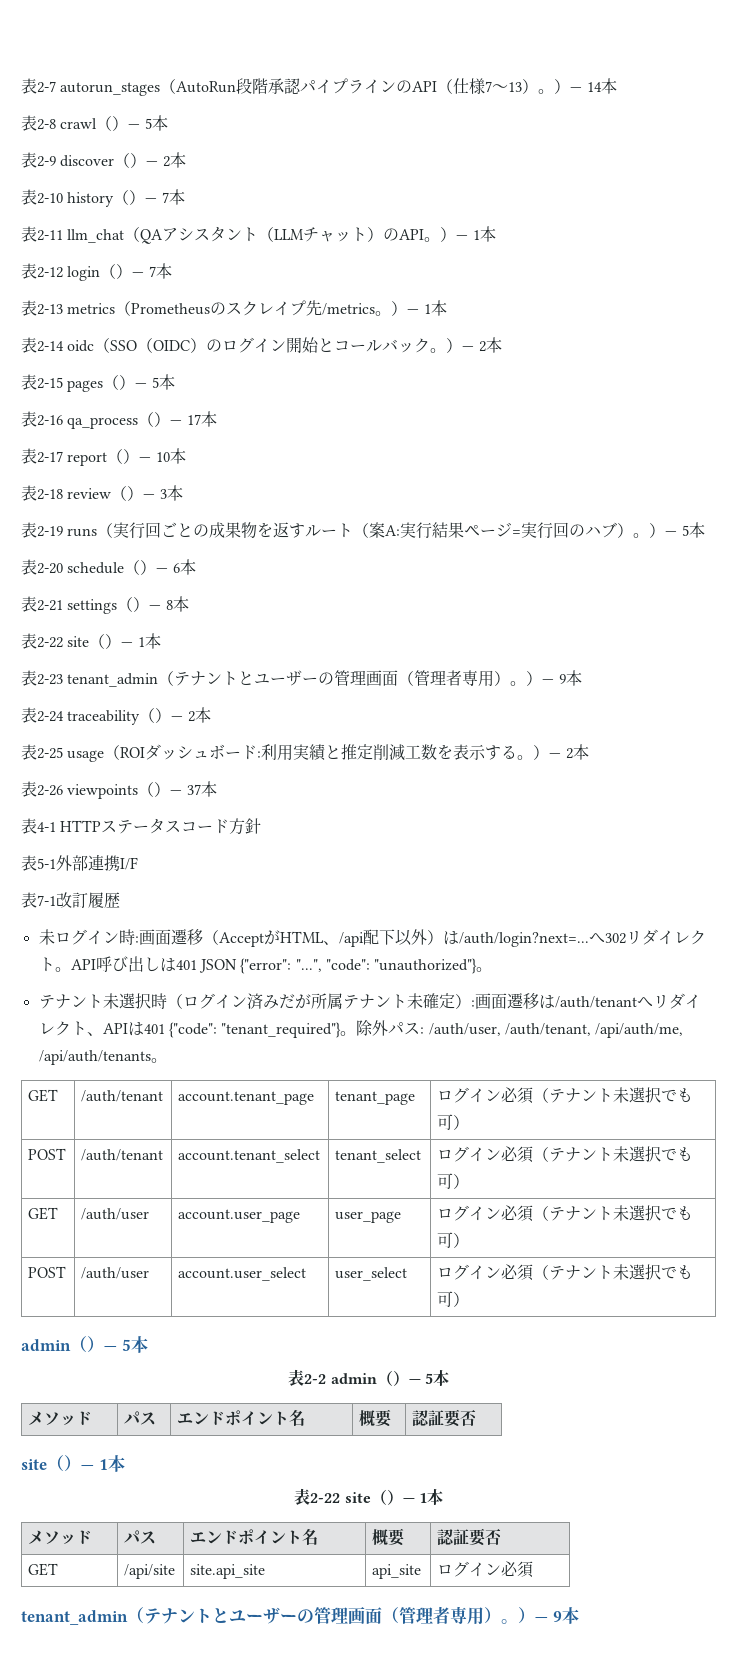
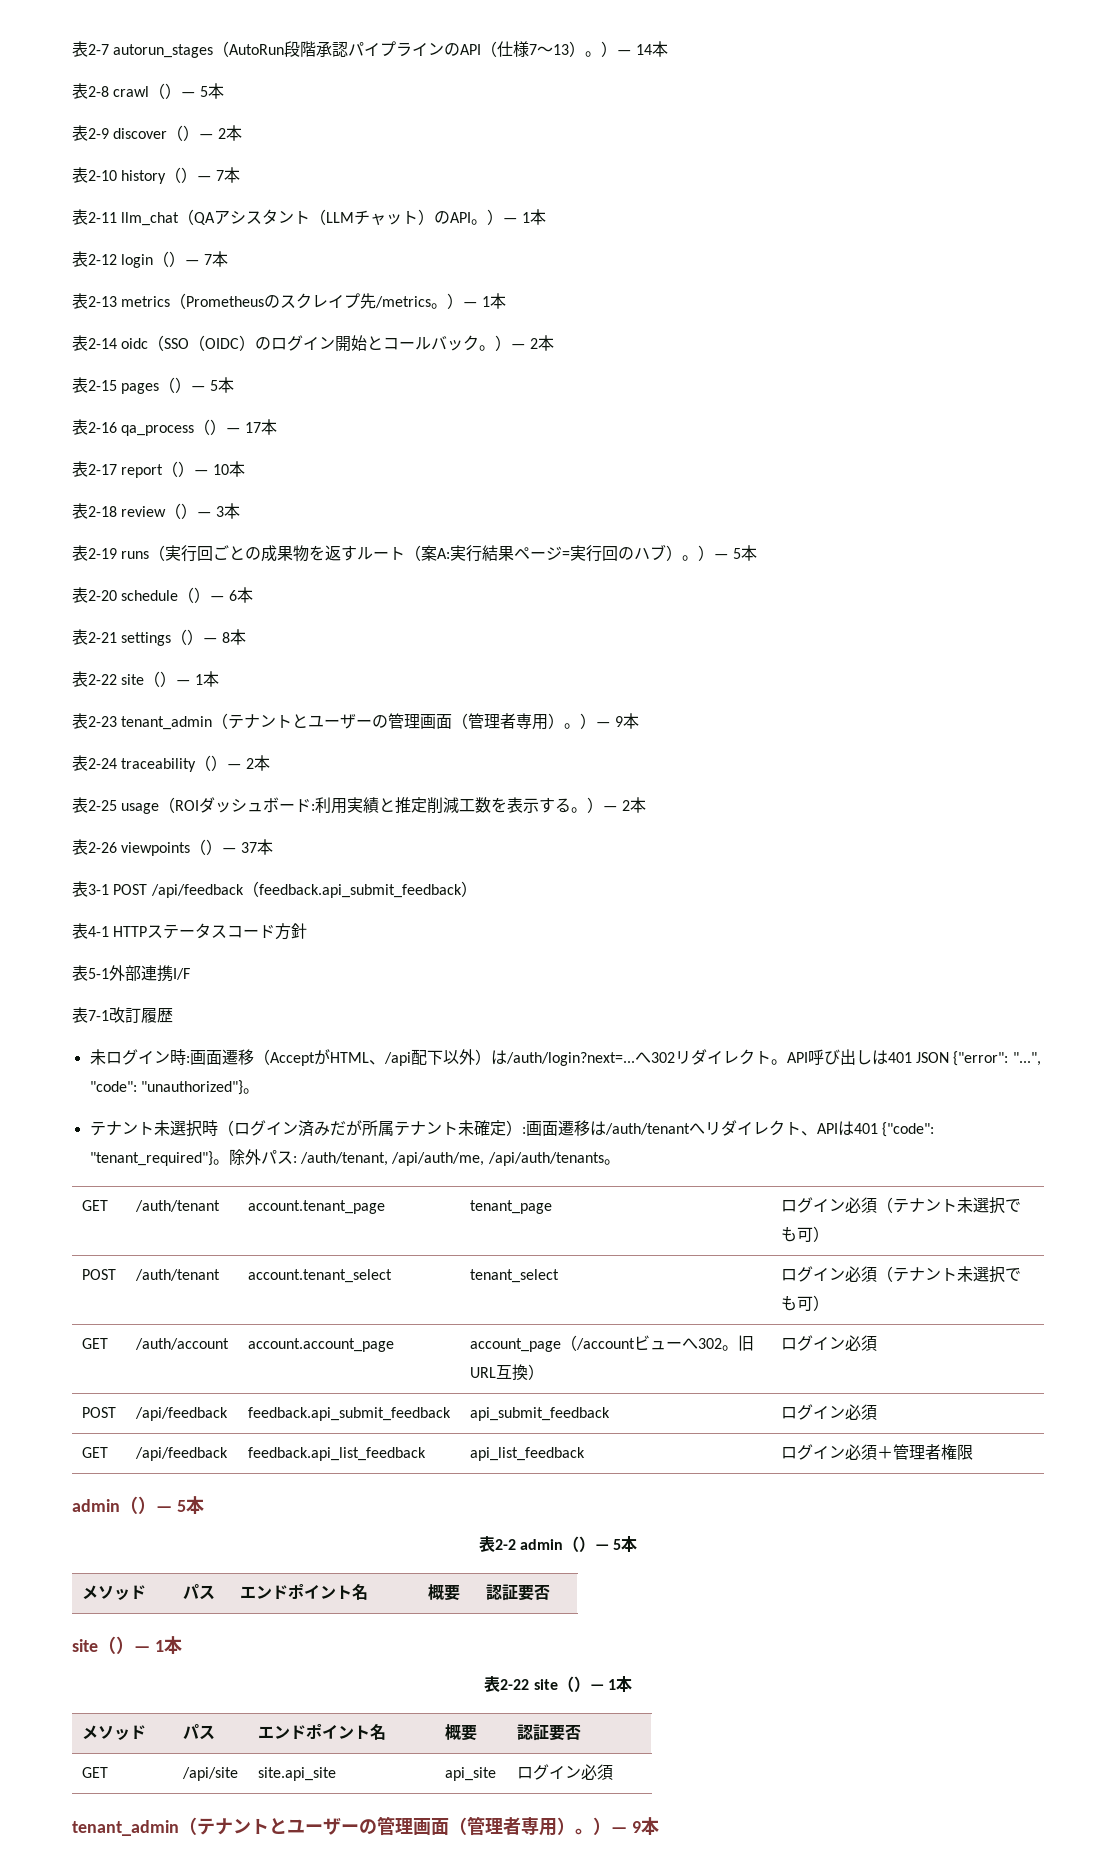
(217, 789) none -> [72,881,477,898] // 表3-1 POST /api/feedback（feedback.api_submit_feedback）
[428,1023,501,1036] /auth/user, -> (297, 1159) none
[81,1208,150,1220] [178,1209,301,1223] [335,1211,402,1223] [437,1205,694,1222] [437,1232,470,1248] [28,1266,67,1278] [81,1267,150,1279] [178,1267,307,1281] [335,1267,408,1281] [437,1264,694,1281] [437,1291,470,1307] /auth/user | account.user_page | user_page | ログイン必須（テナント未選択でも可） // POST | /auth/user | account.user_select | user_select | ログイン必須（テナント未選択でも可） -> [134,1338,229,1350] [247,1338,394,1352] [469,1335,754,1352] [469,1364,544,1381] [780,1335,877,1351] [81,1407,116,1418] [134,1407,228,1421] [247,1407,451,1421] [469,1407,610,1421] [780,1404,877,1420] [81,1447,108,1458] [134,1447,228,1461] [247,1447,426,1461] [469,1447,585,1461] [780,1444,973,1460] /auth/account | account.account_page | account_page（/accountビューへ302。旧URL互換） | ログイン必須 // POST | /api/feedback | feedback.api_submit_feedback | api_submit_feedback | ログイン必須 // GET | /api/feedback | feedback.api_list_feedback | api_list_feedback | ログイン必須＋管理者権限

